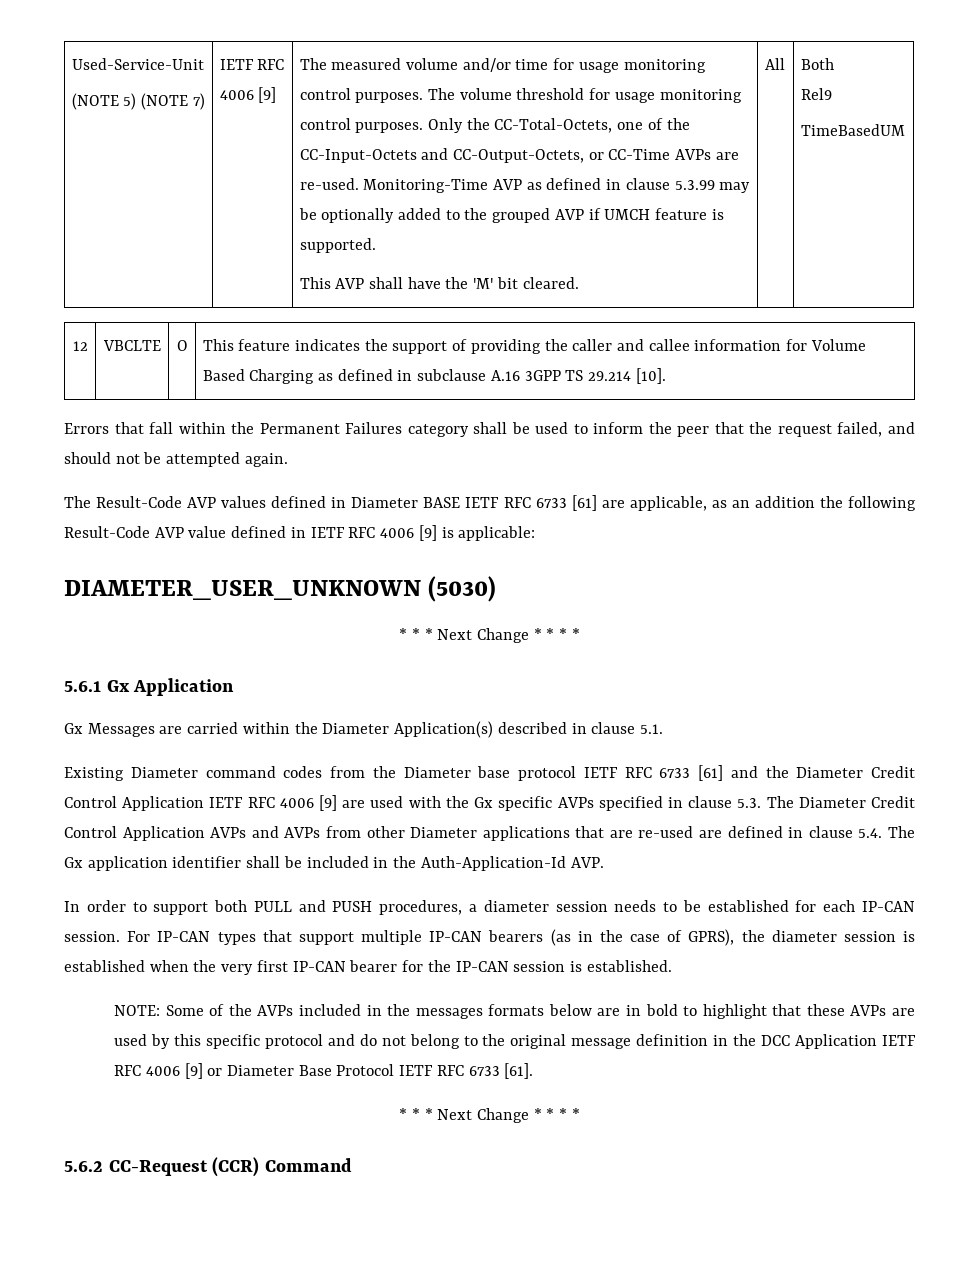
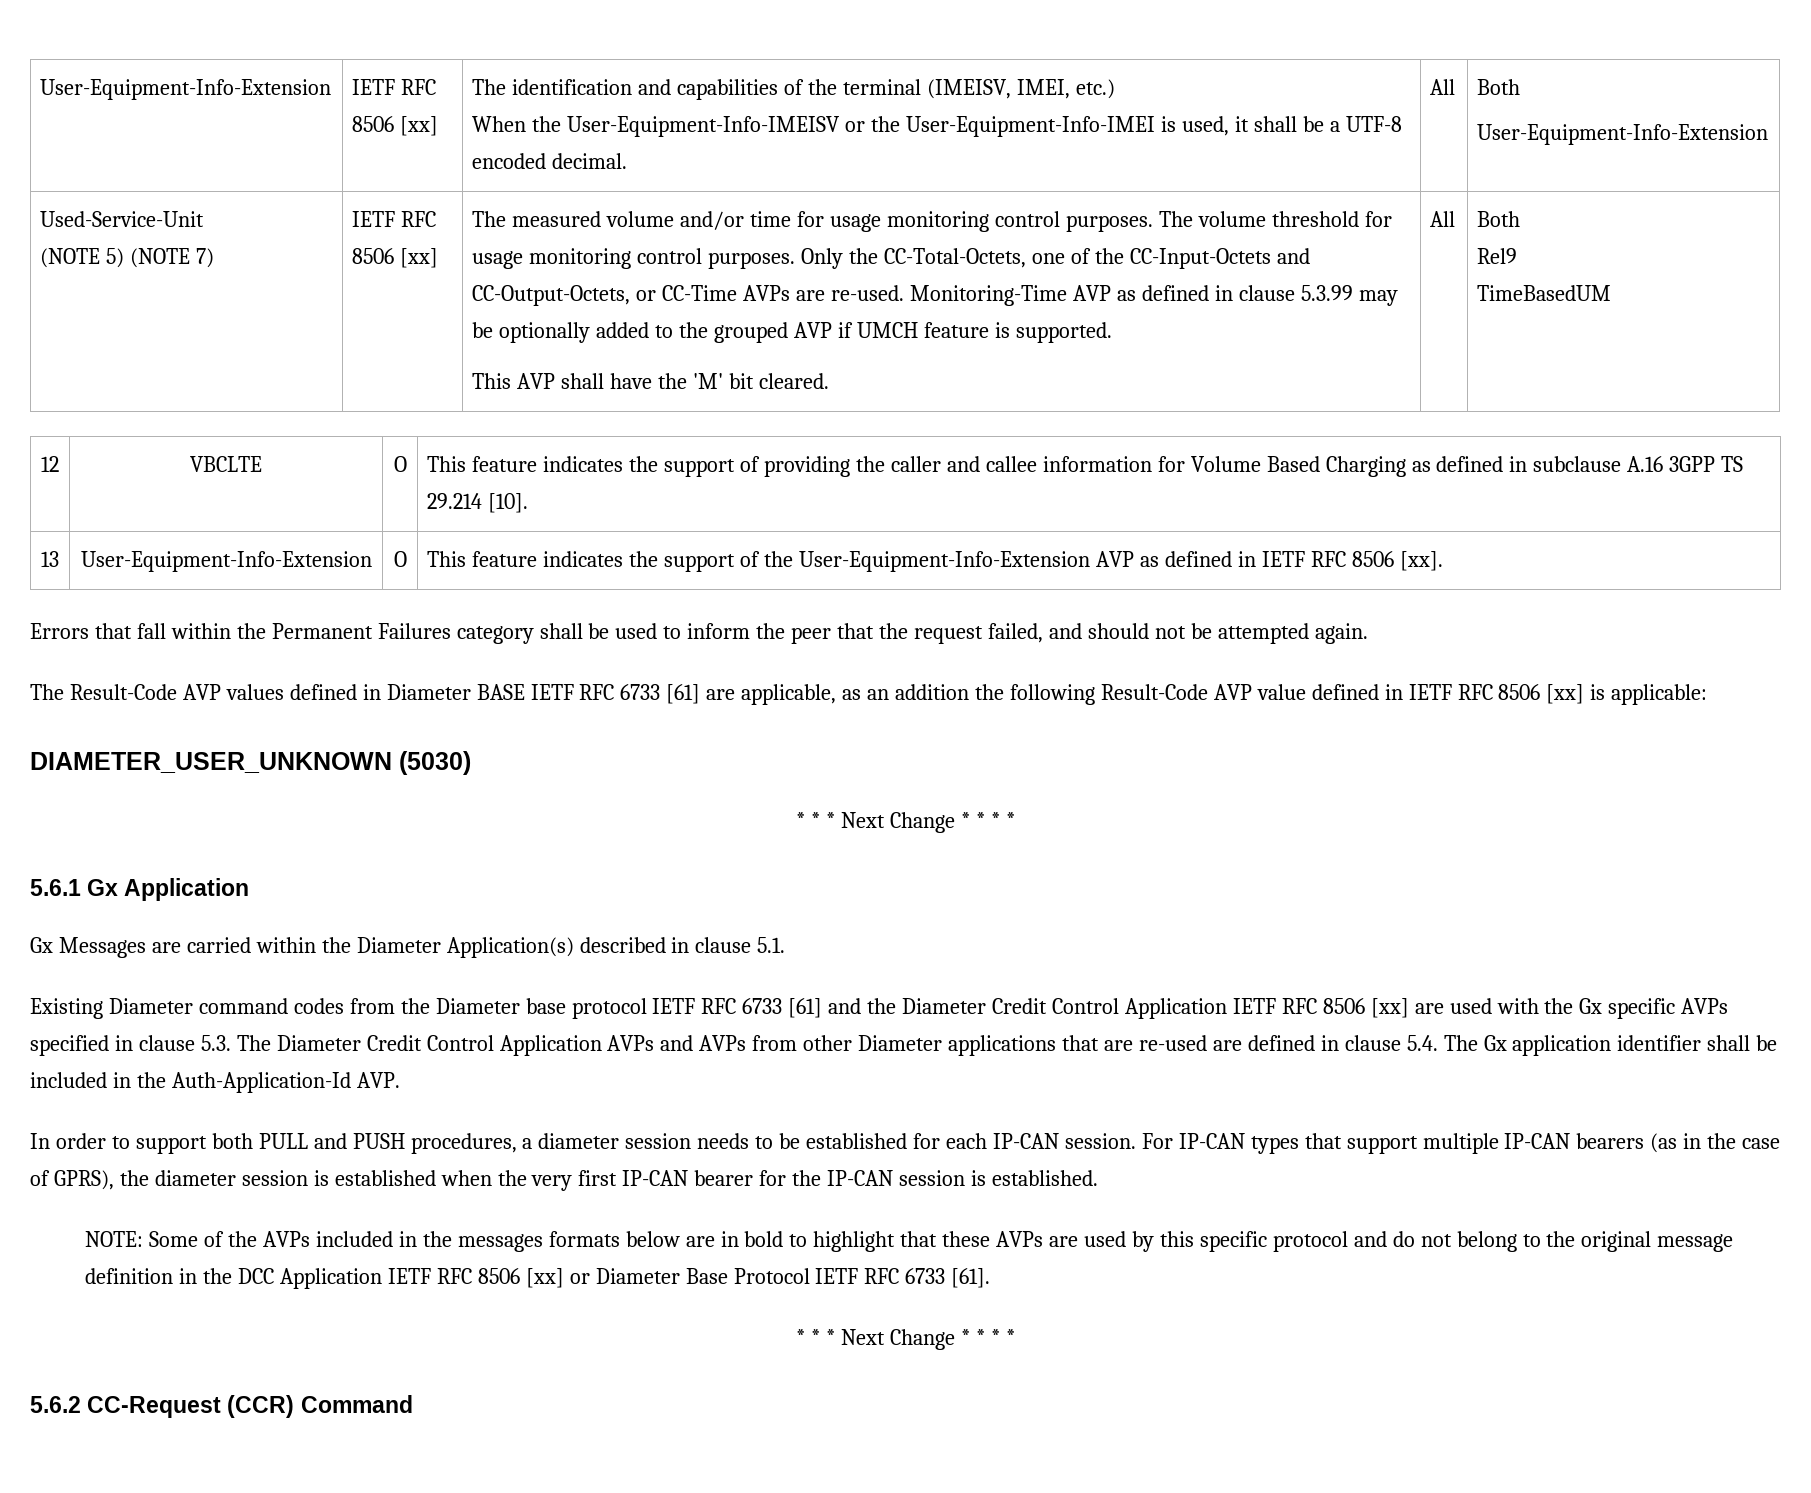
(71, 64) none -> [40,79,332,100] [352,79,437,95] [352,116,439,136] [472,79,1115,100] [472,116,1402,137] [472,153,628,169] [1430,79,1456,95] [1477,79,1521,95] [1477,124,1769,145] User-Equipment-Info-Extension | IETF RFC 8506 [xx] | The identification and capabilities of the terminal (IMEISV, IMEI, etc.) // When the User-Equipment-Info-IMEISV or the User-Equipment-Info-IMEI is used, it shall be a UTF-8 encoded decimal. | All | Both // User-Equipment-Info-Extension //
[219,87,277,103] 4006 [9] -> [352,248,439,268] 8506 [xx]
(666, 376) none -> [41,551,59,567] [80,551,372,572] [393,551,407,567] [427,551,1443,572] // 13 | User-Equipment-Info-Extension | O | This feature indicates the support of the User-Equipment-Info-Extension AVP as defined in IETF RFC 8506 [xx].
[380,525,437,541] 4006 [9] -> [1498,684,1585,704] 8506 [xx]
[279,795,338,811] 4006 [9] -> [1322,998,1409,1018] 8506 [xx]
[145,1063,203,1079] 4006 [9] -> [477,1268,564,1288] 8506 [xx]

